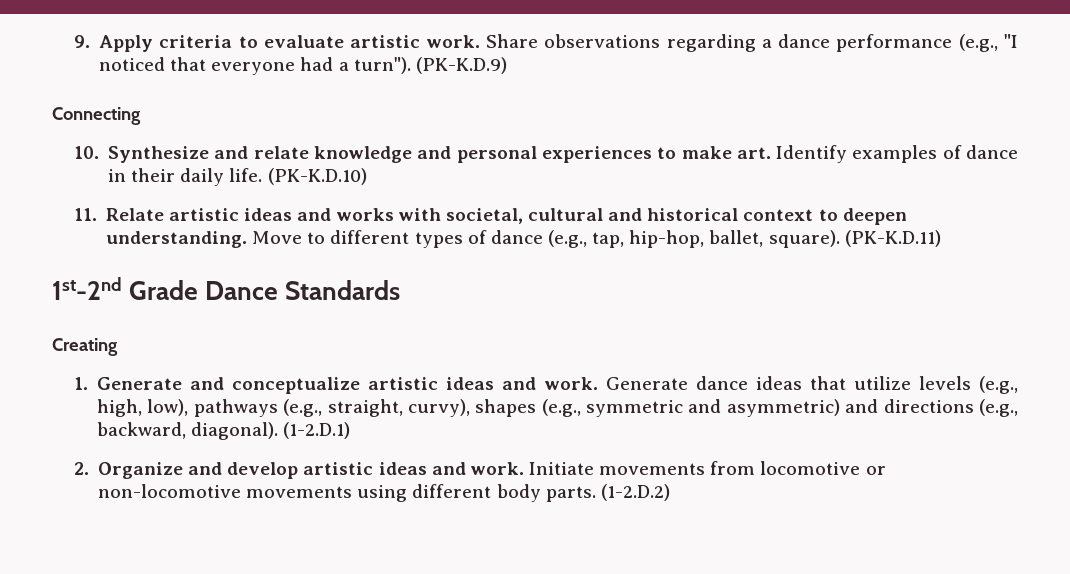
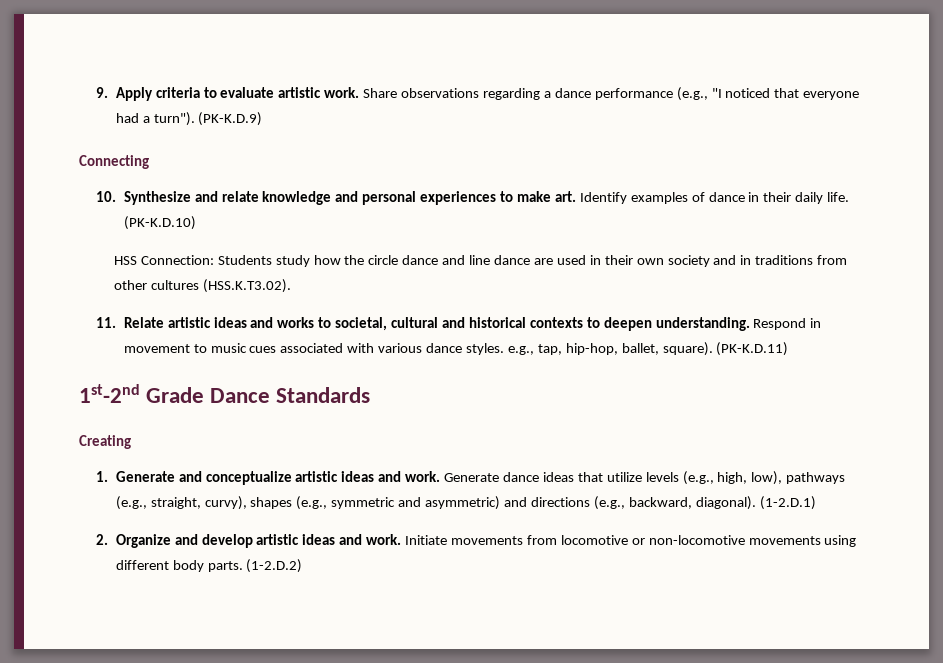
(367, 176) none -> [113,255,848,267] [113,279,291,293] // HSS Connection: Students study how the circle dance and line dance are used in their own society and in traditions from other cultures (HSS.K.T3.02).
[398,208,441,221] with -> [318,317,332,328] to
[743,209,814,221] context -> [529,317,583,328] contexts
[252,230,587,248] Move to different types of dance (e.g., -> [753,318,822,330] [123,343,534,355] Respond in movement to music cues associated with various dance styles. e.g.,

